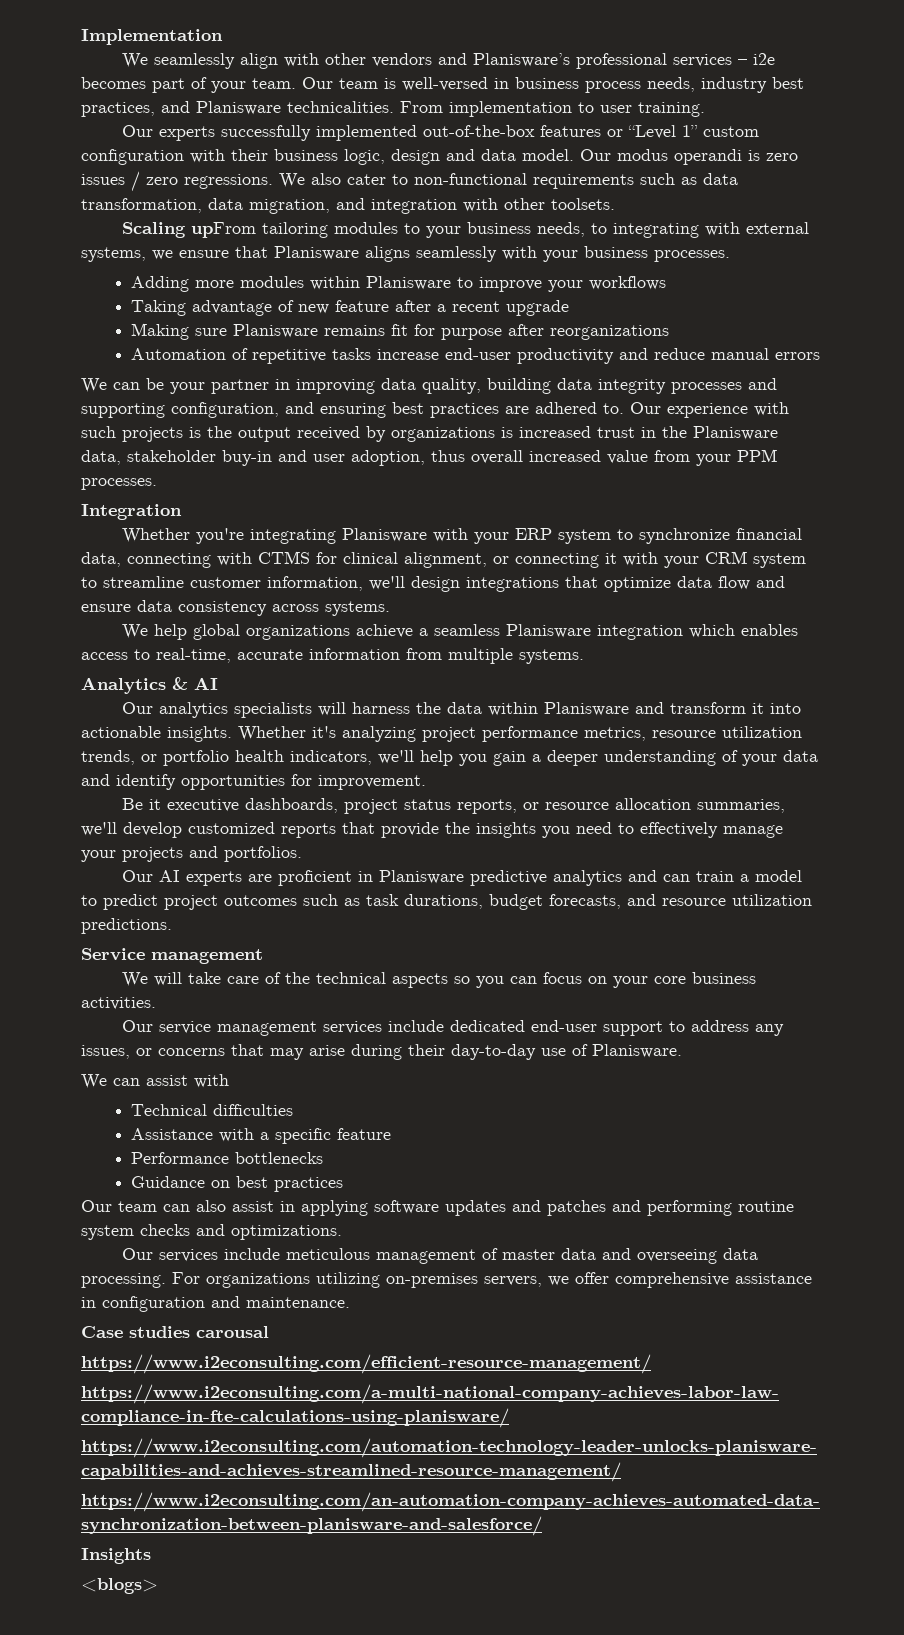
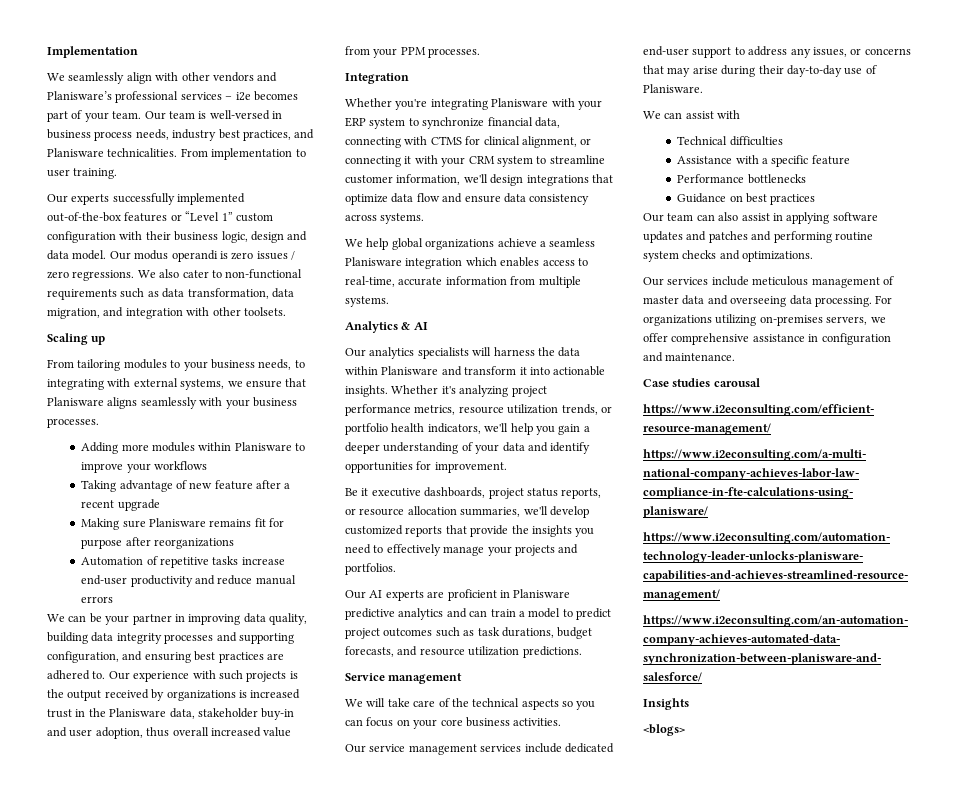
[191,222,257,238] upFrom -> [91,336,106,345] [47,359,74,368] up // From

